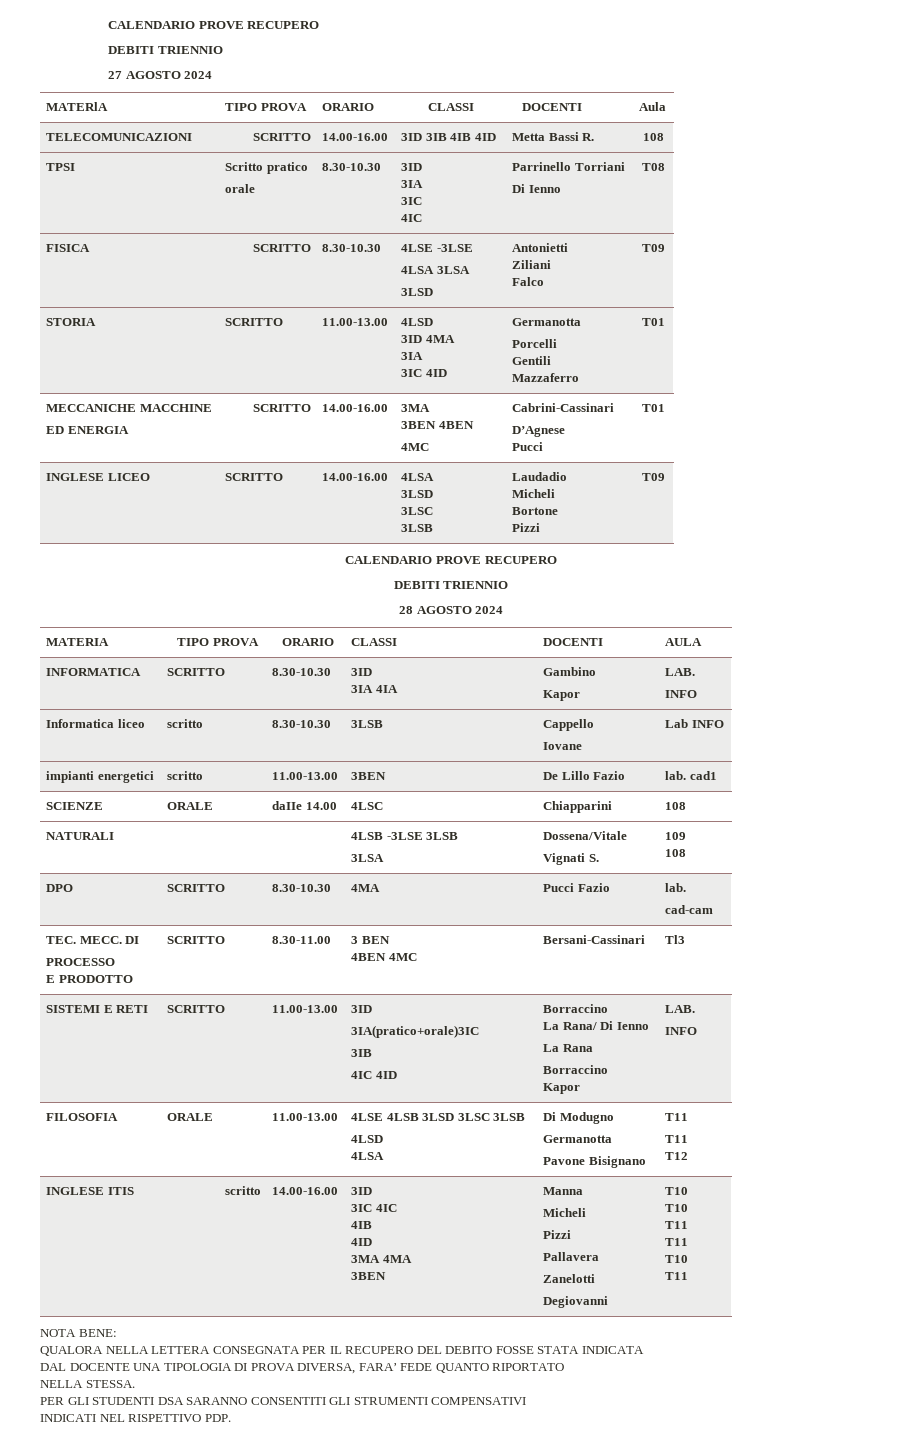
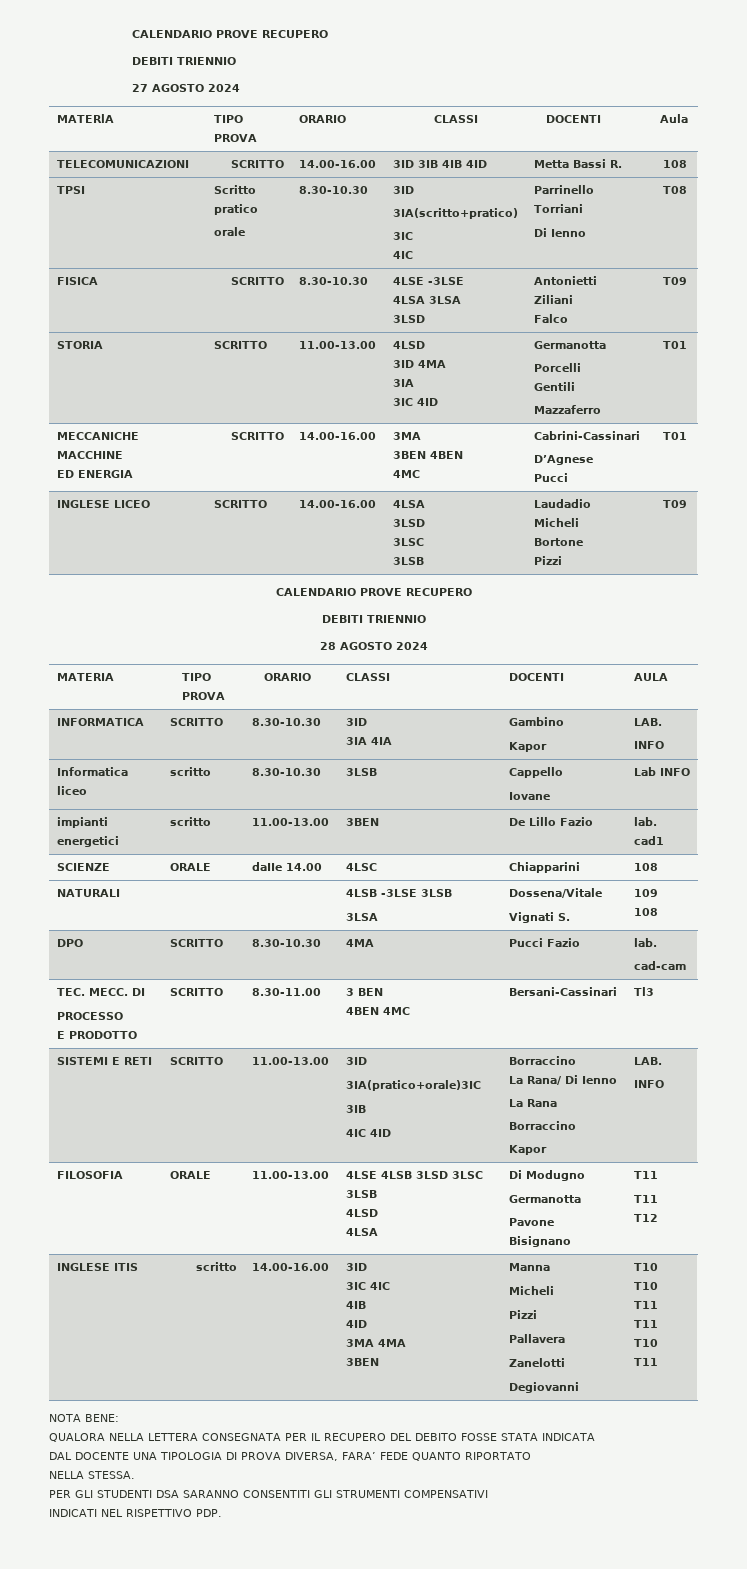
[401,180,424,188] 3IA -> [392,208,518,219] 3IA(scritto+pratico)

